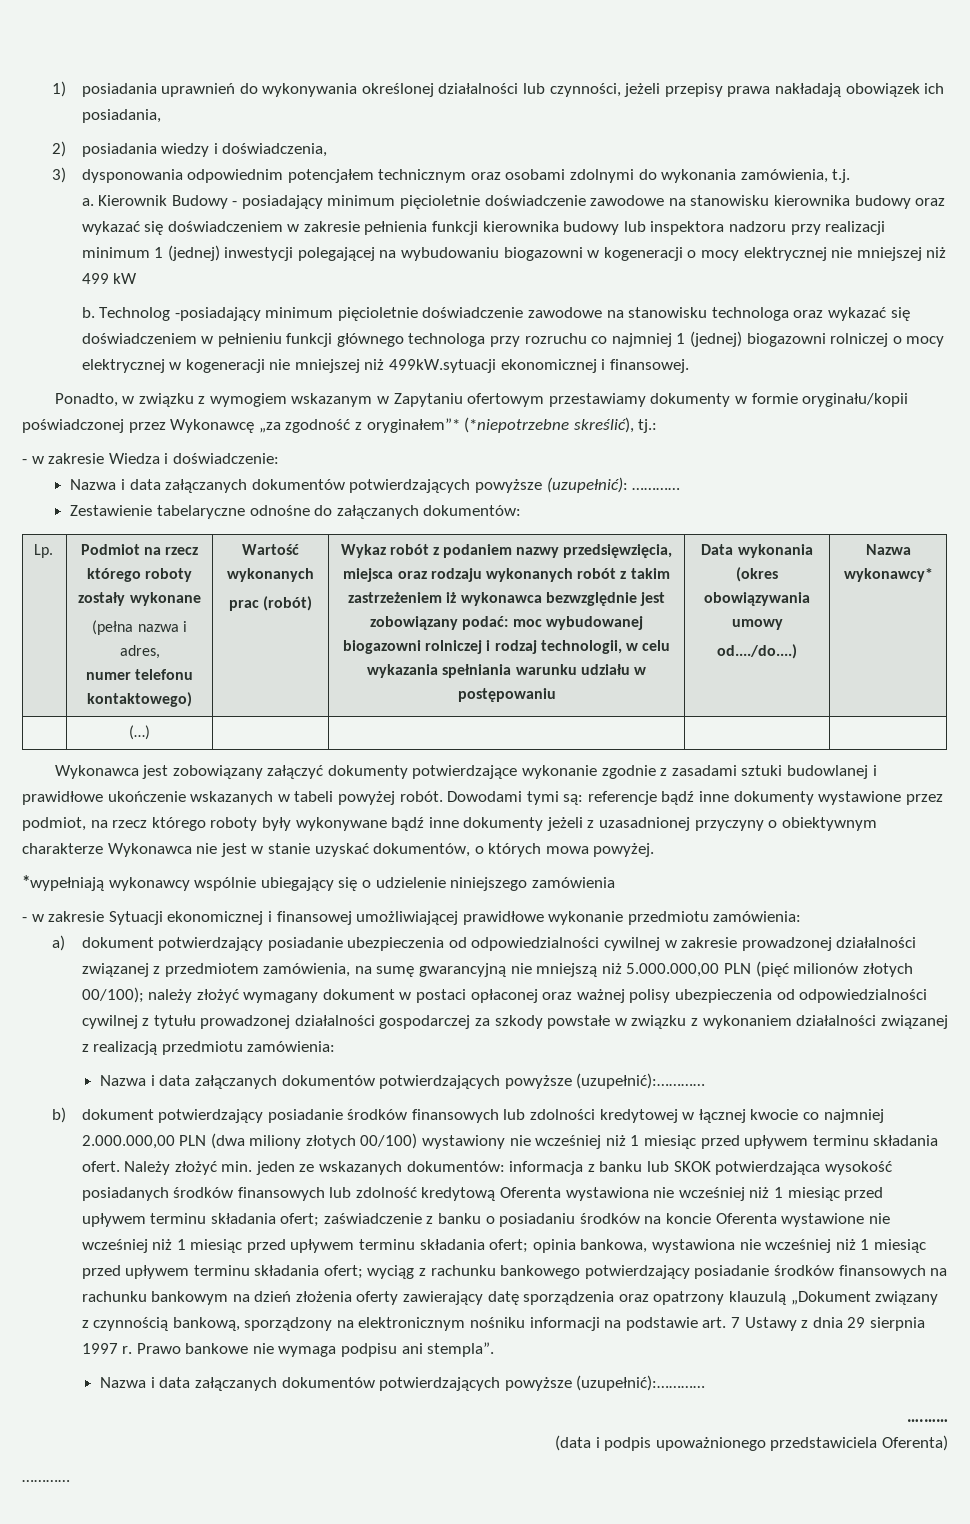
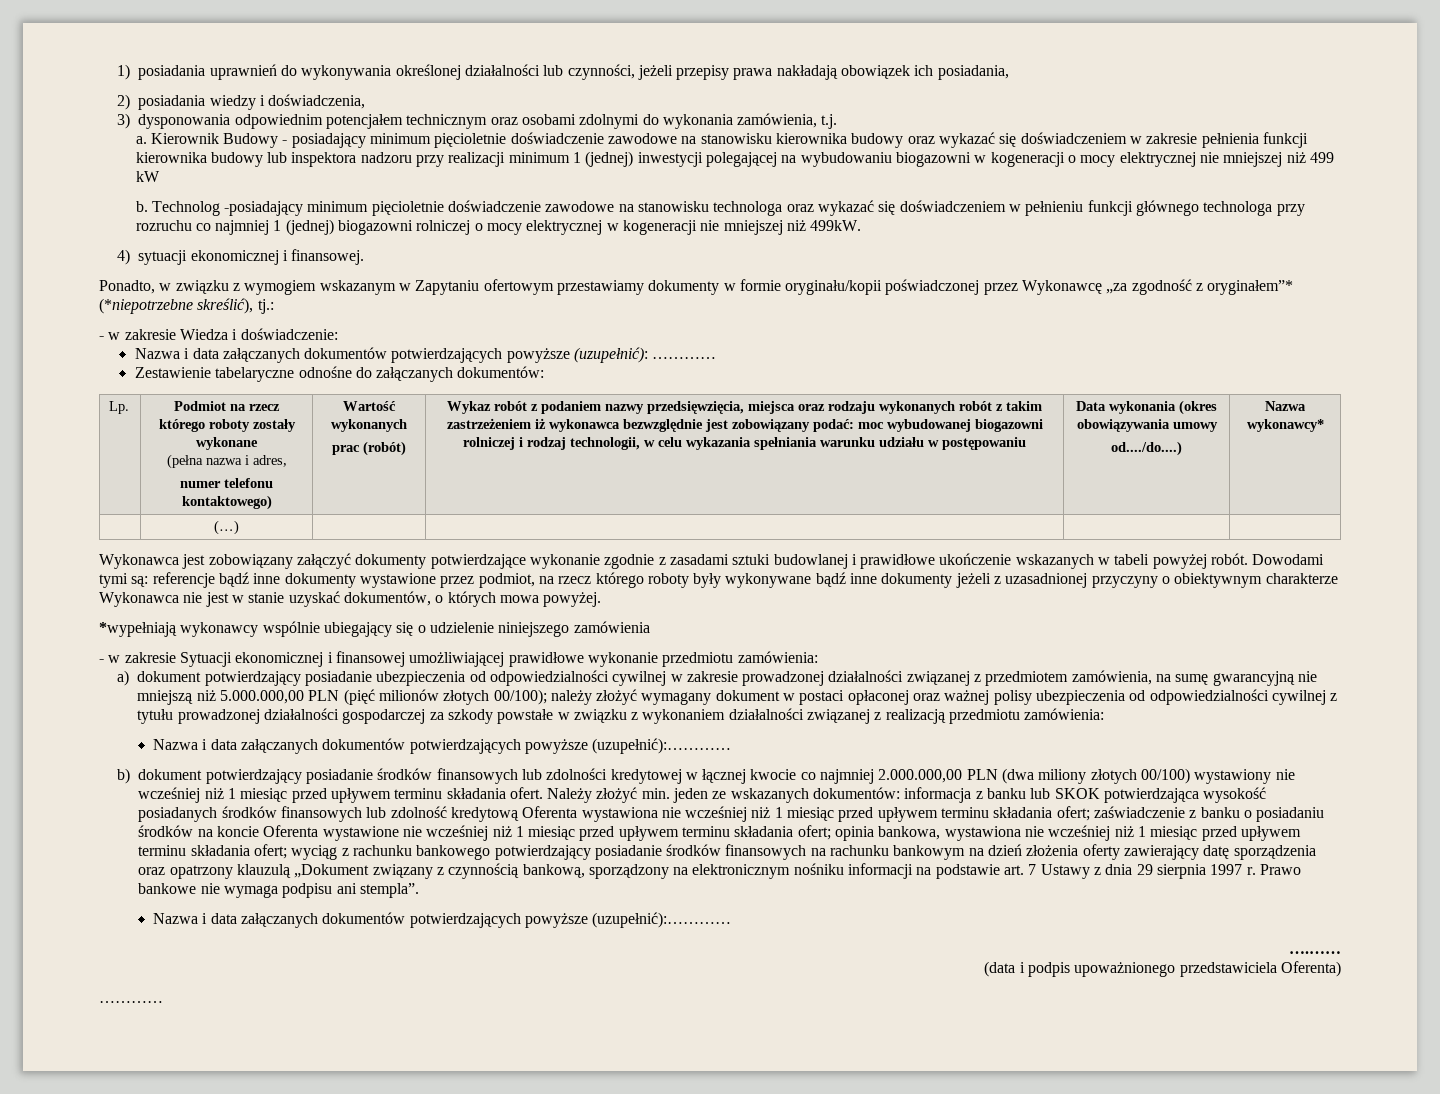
[389,359,497,373] 499kW.sytuacji -> [810,220,862,231] [117,249,188,265] 499kW. // 4) sytuacji

